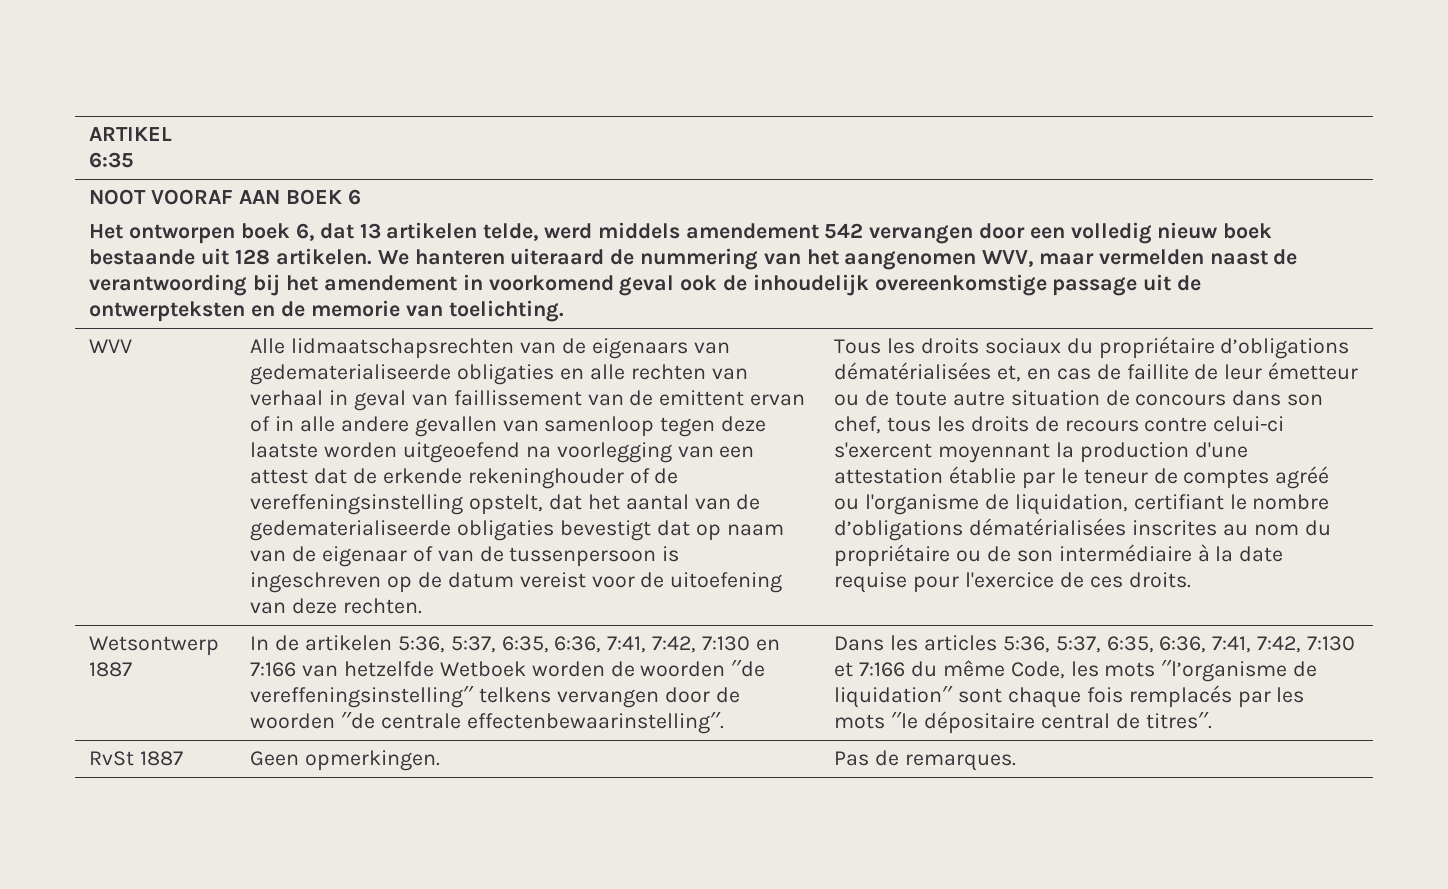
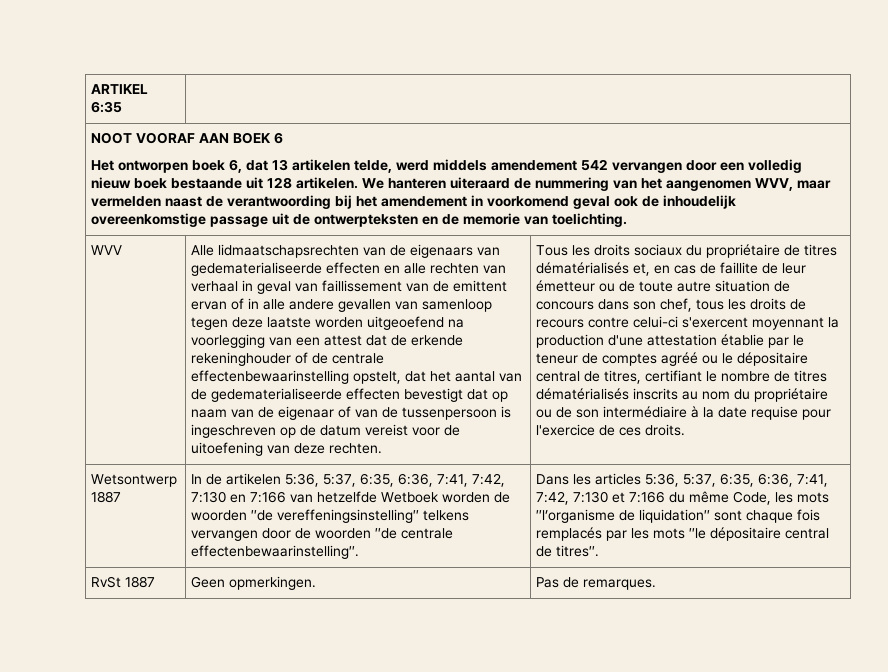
[457,364,555,385] obligaties -> [326,262,381,274] effecten
[250,494,464,515] vereffeningsinstelling -> [332,353,385,364] [191,370,350,384] centrale effectenbewaarinstelling
[457,520,555,541] obligaties -> [346,388,401,400] effecten
[1220,338,1350,359] [834,362,992,380] d’obligations dématérialisées -> [784,244,838,256] [536,262,630,274] de titres dématérialisés
[865,494,1330,515] [834,518,1218,541] l'organisme de liquidation, certifiant le nombre d’obligations dématérialisées inscrites -> [722,352,809,366] [536,370,828,384] [536,388,679,400] le dépositaire central de titres, certifiant le nombre de titres dématérialisés inscrits

